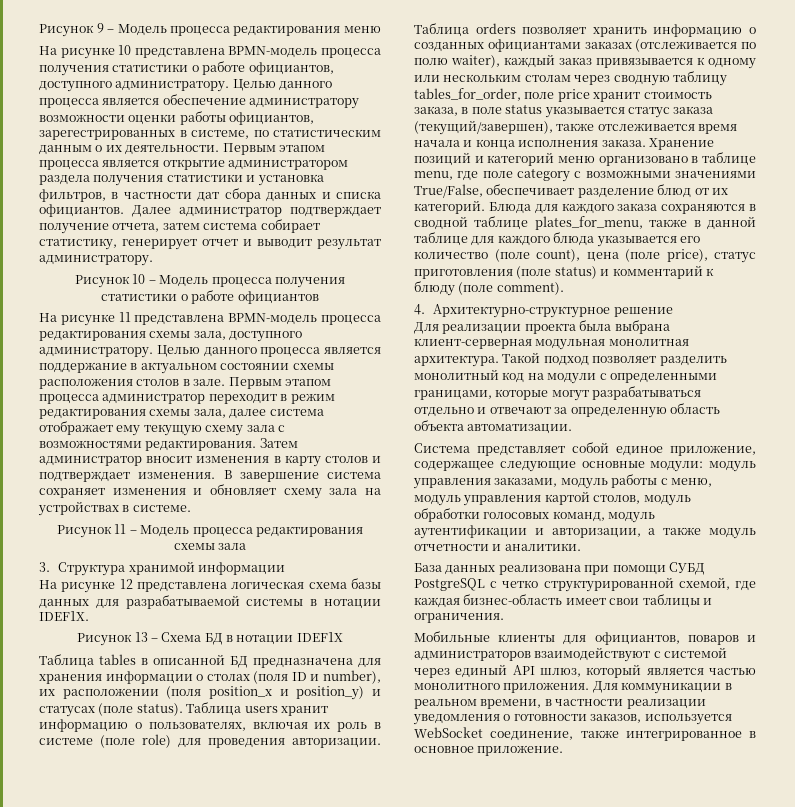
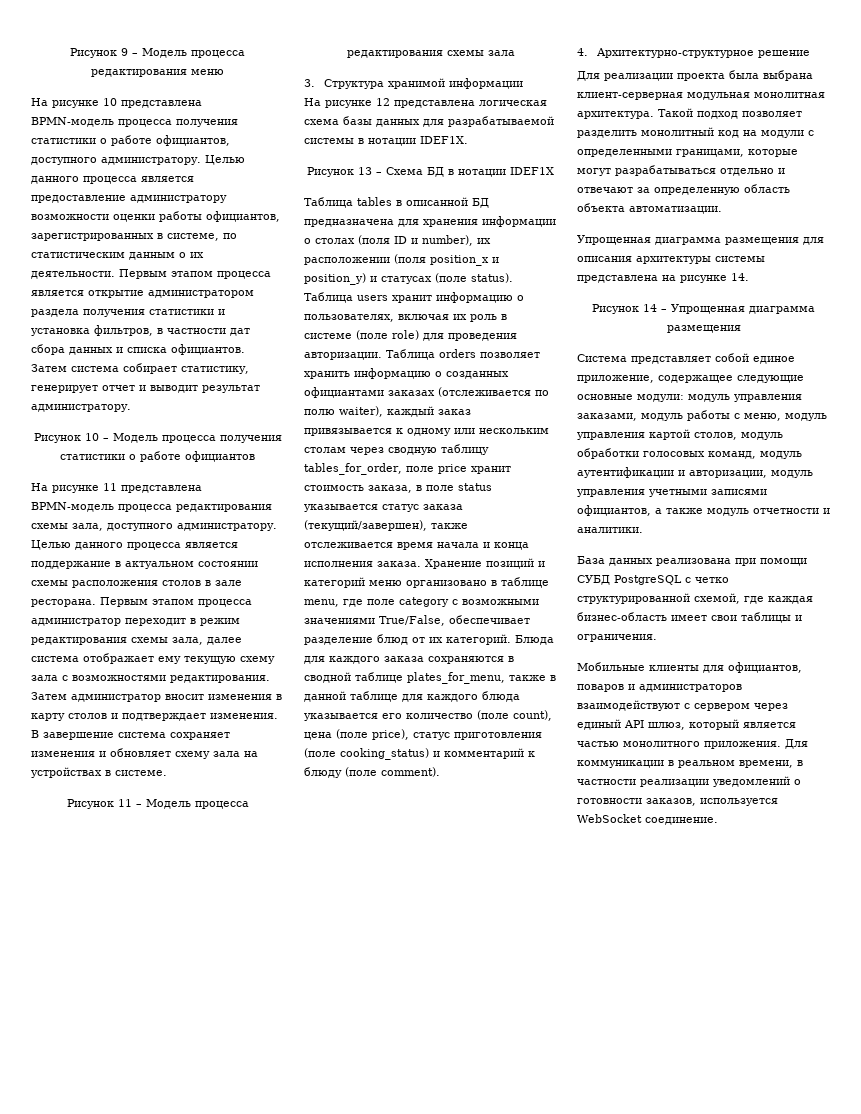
[162,94,246,105] обеспечение -> [31,195,126,203] предоставление
[39,130,175,140] зарегестрированных -> [31,233,154,241] зарегистрированных
[132,205,381,217] [39,223,200,234] Далее администратор подтверждает получение отчета, затем -> [31,364,67,372] Затем
[193,379,226,386] зале. -> [215,580,242,586] [31,599,96,607] зале ресторана.
[554,266,597,279] status) -> [340,748,429,760] cooking_status)
(573, 429) none -> [577,235,824,245] [577,256,765,264] [577,273,749,283] [592,304,815,314] [666,325,741,333] // Упрощенная диаграмма размещения для описания архитектуры системы представлена на рисунке 14. // Рисунок 14 – Упрощенная диаграмма размещения
(641, 533) none -> [771,470,813,478] [577,489,767,497] [577,505,651,516] модуль управления учетными записями официантов,
[664,647,728,658] системой -> [694,703,750,711] сервером
[413,714,500,725] уведомления -> [713,776,790,787] уведомлений
[490,730,756,741] [414,745,564,756] соединение, также интегрированное в основное приложение. -> [645,817,718,825] соединение.

